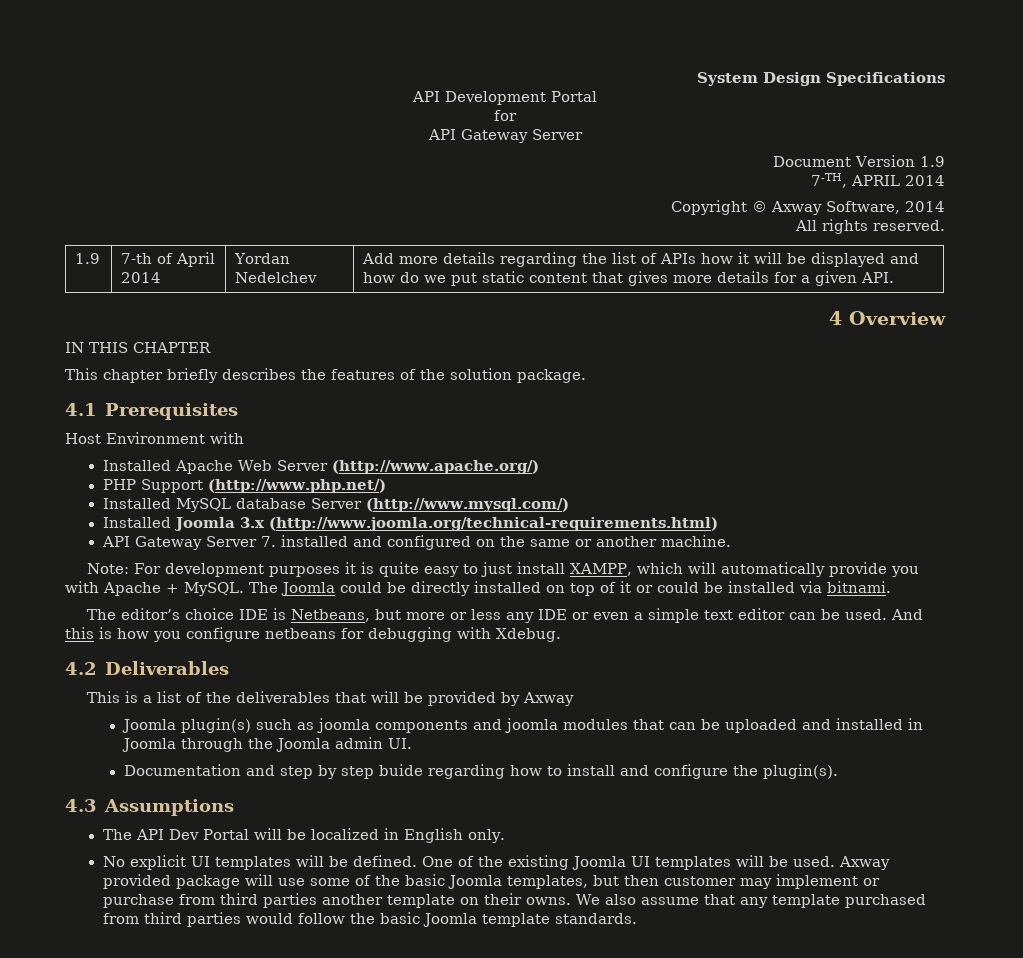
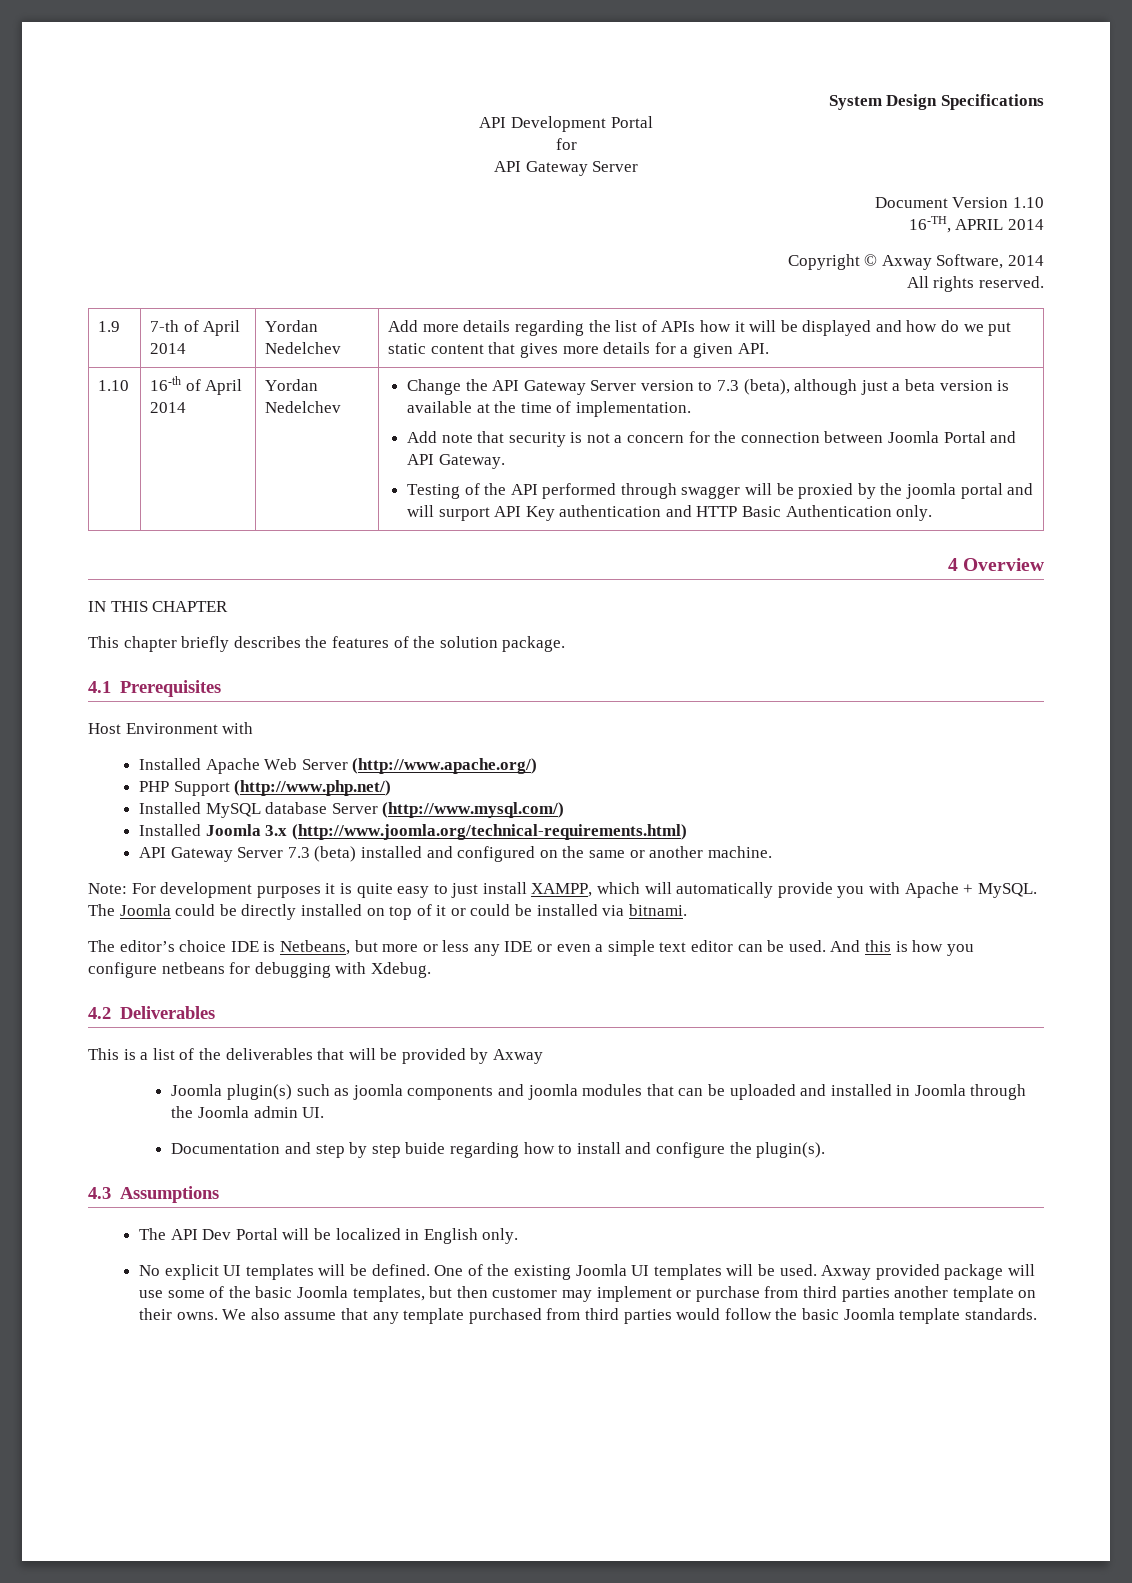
[920,156,945,167] [811,173,847,188] 1.9 // 7-TH, -> [1013,197,1044,208] [908,216,951,233] 1.10 // 16-TH,
(895, 277) none -> [98,380,130,391] [150,376,243,395] [150,402,187,413] [265,379,319,391] [265,401,342,413] [406,379,1010,395] [406,401,691,417] [406,431,1017,447] [406,454,505,469] [406,483,1034,499] [406,505,933,521] // 1.10 | 16-th of April 2014 | Yordan Nedelchev | Change the API Gateway Server version to 7.3 (beta), although just a beta version is available at the time of implementation. // Add note that security is not a concern for the connection between Joomla Portal and API Gateway. // Testing of the API performed through swagger will be proxied by the joomla portal and will surport API Key authentication and HTTP Basic Authentication only.
[260,536,276,547] 7. -> [287,846,357,862] 7.3 (beta)

